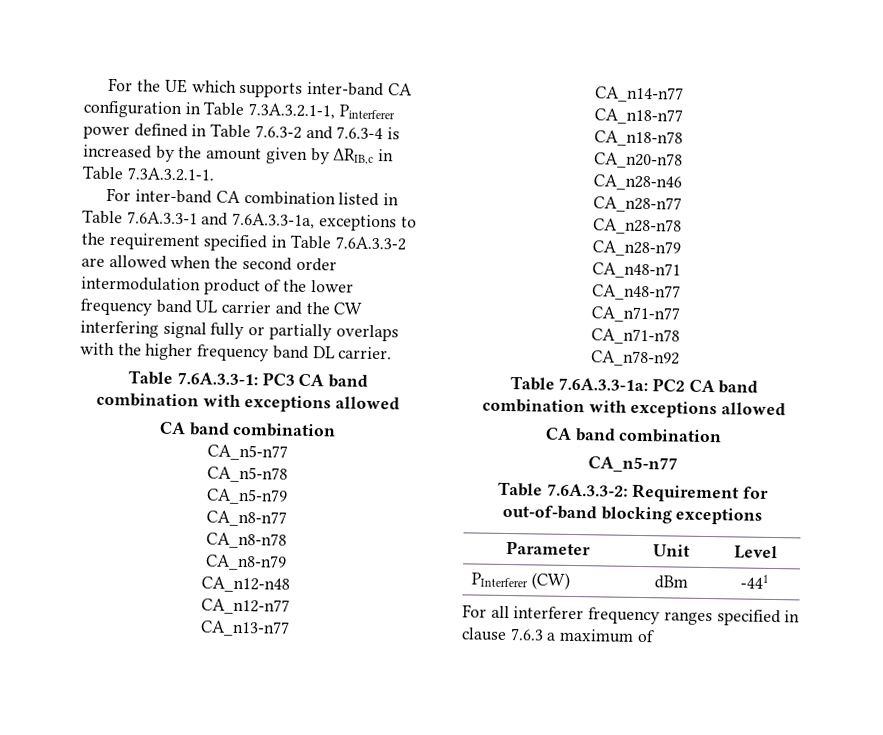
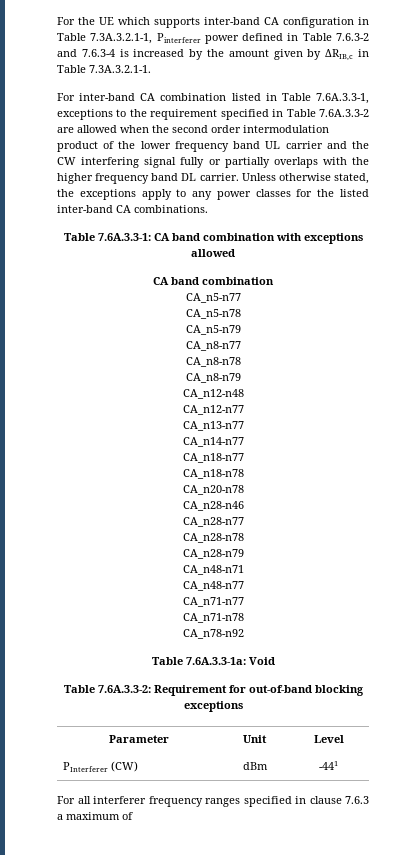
[126,211,316,230] 7.6A.3.3-1 and 7.6A.3.3-1a, -> [316,93,369,104] 7.6A.3.3-1,
(393, 353) none -> [241,173,369,184] [57,189,369,200] [57,205,208,213] Unless otherwise stated, the exceptions apply to any power classes for the listed inter-band CA combinations.
[261,372,295,386] PC3 -> (151, 237) none
[652,378,759,394] [481,398,787,419] [544,427,723,444] [588,456,678,473] PC2 CA band combination with exceptions allowed // CA band combination // CA_n5-n77 -> [248,657,275,665] Void

